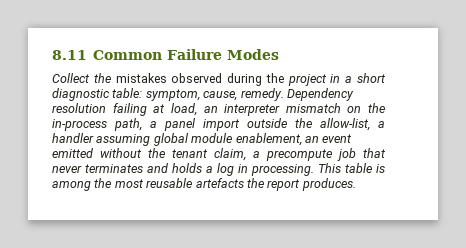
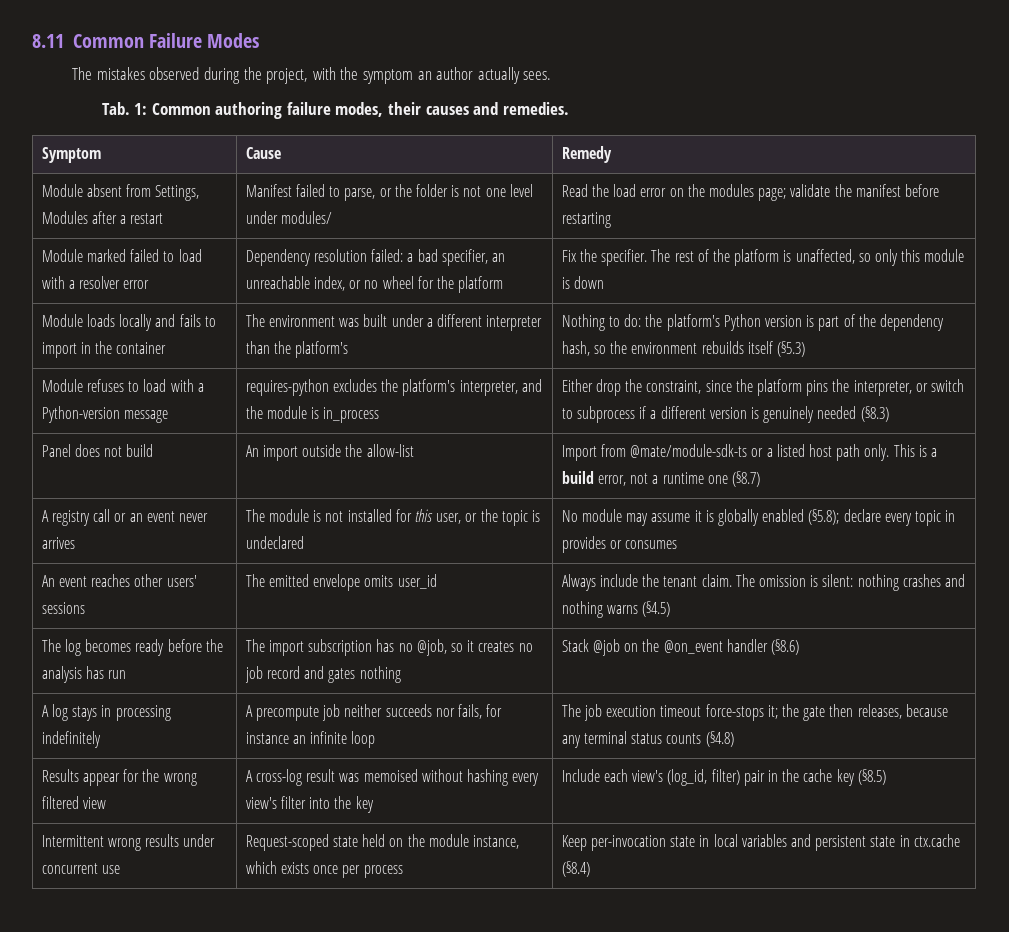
[52,73,112,83] Collect the -> [72,67,93,80] The
[287,73,386,86] [52,88,354,101] [52,103,386,116] [52,118,385,131] [52,133,353,146] [52,148,386,161] [52,163,385,176] [52,178,356,191] project in a short diagnostic table: symptom, cause, remedy. Dependency resolution failing at load, an interpreter mismatch on the in-process path, a panel import outside the allow-list, a handler assuming global module enablement, an event emitted without the tenant claim, a precompute job that never terminates and holds a log in processing. This table is among the most reusable artefacts the report produces. -> [266,67,552,84] [101,102,569,119] [41,147,101,163] [245,147,281,159] [561,146,612,163] [41,184,200,201] [41,211,164,224] [245,184,533,201] [245,211,333,224] [561,184,939,201] [561,212,611,228] [41,249,202,262] [41,276,150,289] [245,249,505,266] [245,276,504,293] [561,249,965,266] [561,276,605,289] [41,314,216,331] [41,341,167,358] [245,314,543,331] [245,341,349,358] [561,314,944,331] [561,341,805,357] [41,379,204,392] [41,406,169,423] [245,379,542,396] [245,406,380,423] [561,379,964,396] [561,406,889,423] [41,444,154,457] [245,444,414,461] [561,444,937,461] [561,471,760,487] [41,509,208,526] [41,537,75,549] [245,509,540,526] [245,536,304,549] [561,509,956,526] [561,536,678,553] [41,574,197,587] [41,602,85,614] [245,574,437,591] [561,574,965,591] [561,601,671,618] [41,639,223,656] [41,666,127,683] [245,639,533,656] [244,666,401,683] [561,639,799,656] [41,704,171,721] [41,731,101,748] [245,704,503,721] [245,731,376,748] [561,704,948,721] [561,731,734,748] [41,769,197,786] [41,796,107,809] [245,769,540,786] [245,796,374,813] [561,769,886,786] [41,834,216,851] [41,863,121,874] [245,834,519,851] [245,861,403,878] [561,834,960,851] [561,861,590,877] project, with the symptom an author actually sees. // Tab. 1: Common authoring failure modes, their causes and remedies. // Symptom | Cause | Remedy // Module absent from Settings, Modules after a restart | Manifest failed to parse, or the folder is not one level under modules/ | Read the load error on the modules page; validate the manifest before restarting // Module marked failed to load with a resolver error | Dependency resolution failed: a bad specifier, an unreachable index, or no wheel for the platform | Fix the specifier. The rest of the platform is unaffected, so only this module is down // Module loads locally and fails to import in the container | The environment was built under a different interpreter than the platform's | Nothing to do: the platform's Python version is part of the dependency hash, so the environment rebuilds itself (§5.3) // Module refuses to load with a Python-version message | requires-python excludes the platform's interpreter, and the module is in_process | Either drop the constraint, since the platform pins the interpreter, or switch to subprocess if a different version is genuinely needed (§8.3) // Panel does not build | An import outside the allow-list | Import from @mate/module-sdk-ts or a listed host path only. This is a build error, not a runtime one (§8.7) // A registry call or an event never arrives | The module is not installed for this user, or the topic is undeclared | No module may assume it is globally enabled (§5.8); declare every topic in provides or consumes // An event reaches other users' sessions | The emitted envelope omits user_id | Always include the tenant claim. The omission is silent: nothing crashes and nothing warns (§4.5) // The log becomes ready before the analysis has run | The import subscription has no @job, so it creates no job record and gates nothing | Stack @job on the @on_event handler (§8.6) // A log stays in processing indefinitely | A precompute job neither succeeds nor fails, for instance an infinite loop | The job execution timeout force-stops it; the gate then releases, because any terminal status counts (§4.8) // Results appear for the wrong filtered view | A cross-log result was memoised without hashing every view's filter into the key | Include each view's (log_id, filter) pair in the cache key (§8.5) // Intermittent wrong results under concurrent use | Request-scoped state held on the module instance, which exists once per process | Keep per-invocation state in local variables and persistent state in ctx.cache (§8.4)

